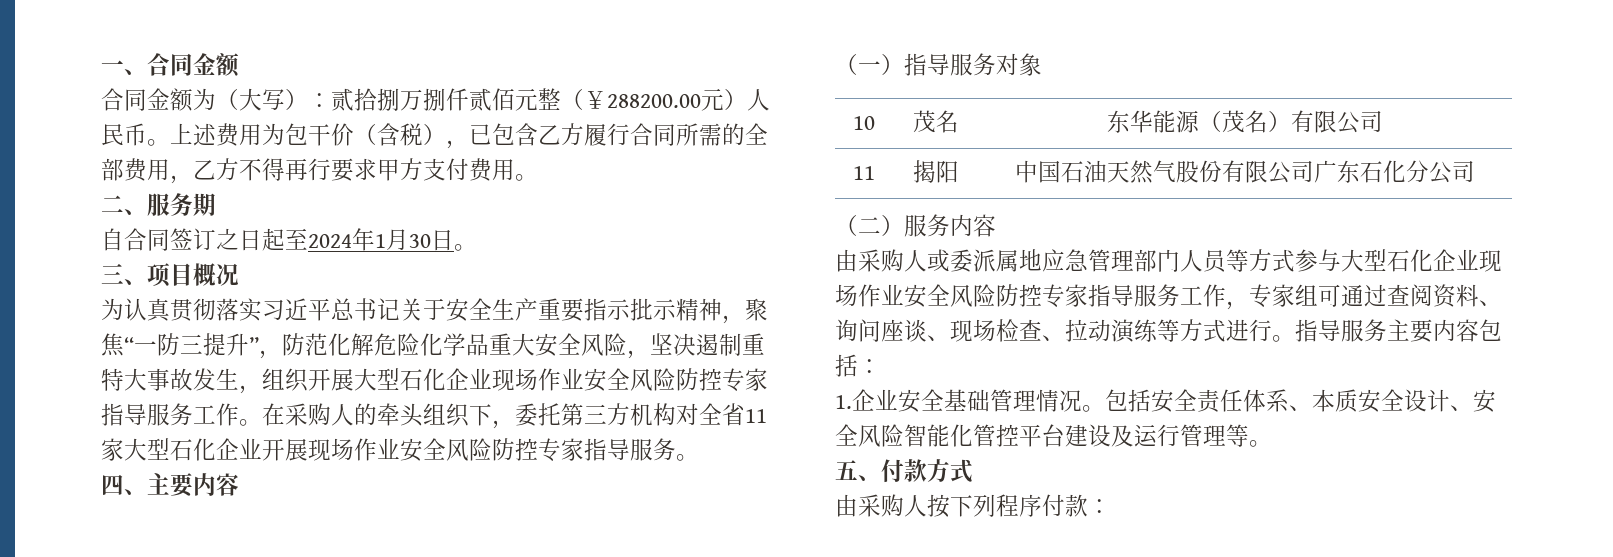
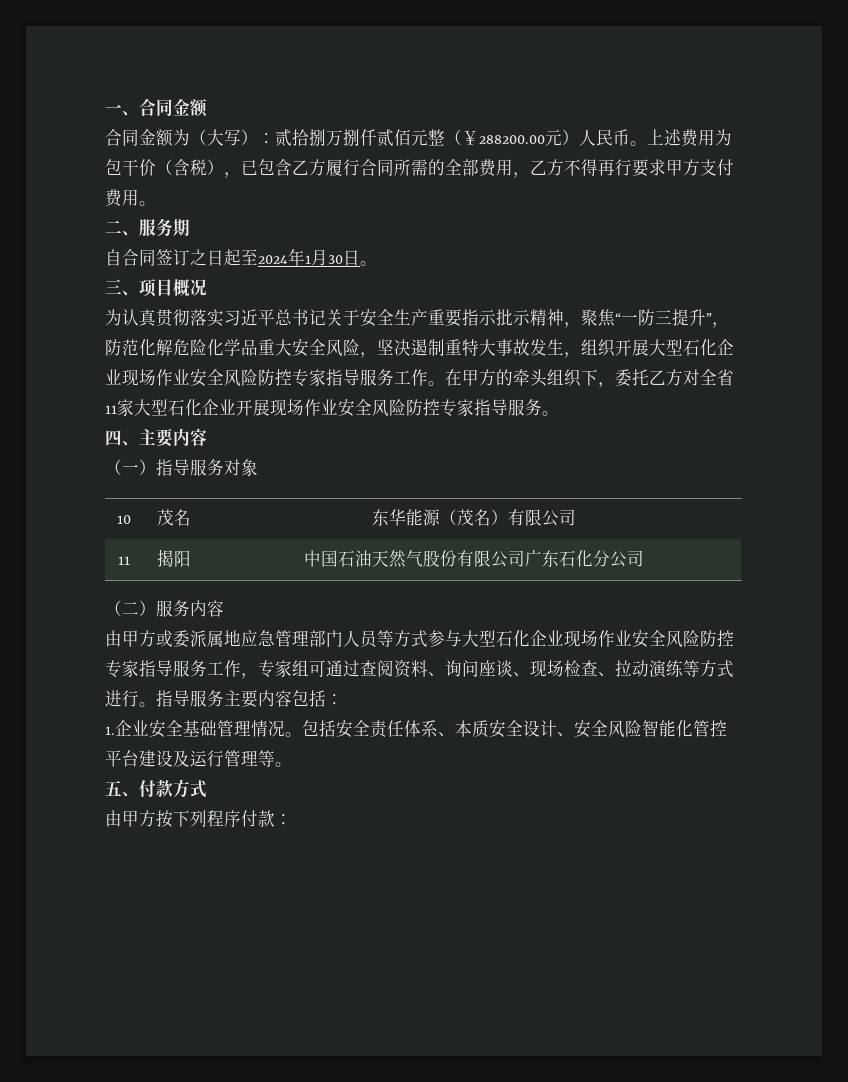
[285,403,354,426] 采购人 -> [462,369,496,386] 甲方
[561,403,676,426] 第三方机构 -> [649,369,683,386] 乙方
[858,249,927,272] 采购人 -> [122,630,156,647] 甲方
[858,494,927,517] 采购人 -> [122,810,156,827] 甲方

